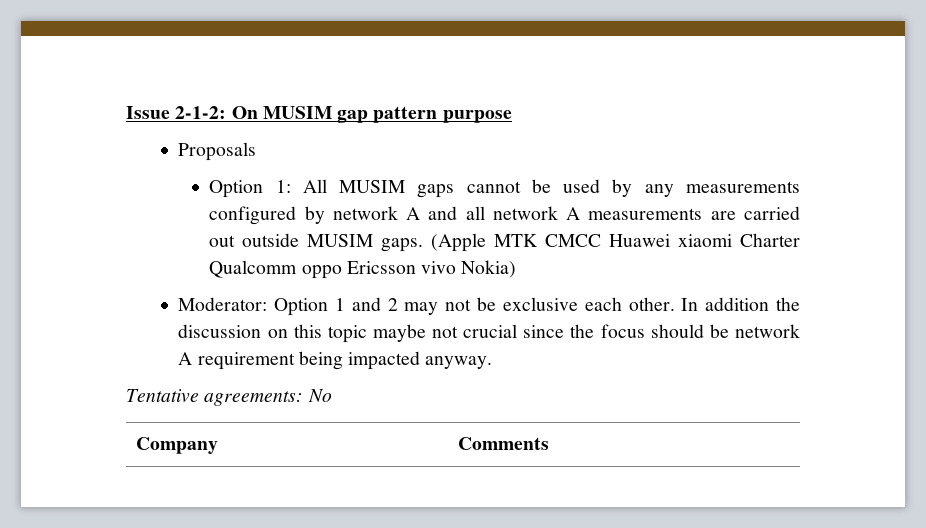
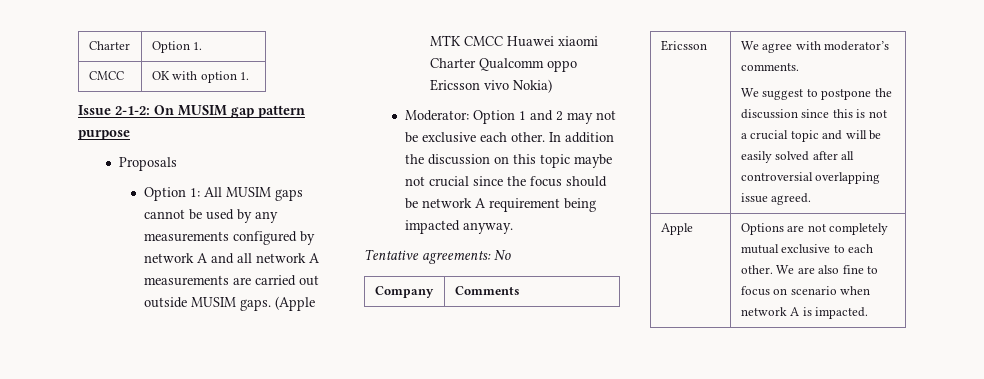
(126, 112) none -> [88,41,130,50] [151,41,203,53] [88,71,124,80] [151,71,250,83] Charter | Option 1. // CMCC | OK with option 1. //
(549, 443) none -> [660,40,707,51] [740,41,890,53] [740,63,799,71] [740,88,892,100] [740,109,887,119] [740,130,882,142] [740,151,855,163] [740,172,881,184] [740,193,812,205] [660,223,693,235] [740,223,889,235] [740,244,874,254] [740,265,879,274] [740,286,871,296] [740,307,869,319] // Ericsson | We agree with moderator’s comments. // We suggest to postpone the discussion since this is not a crucial topic and will be easily solved after all controversial overlapping issue agreed. // Apple | Options are not completely mutual exclusive to each other. We are also fine to focus on scenario when network A is impacted.

